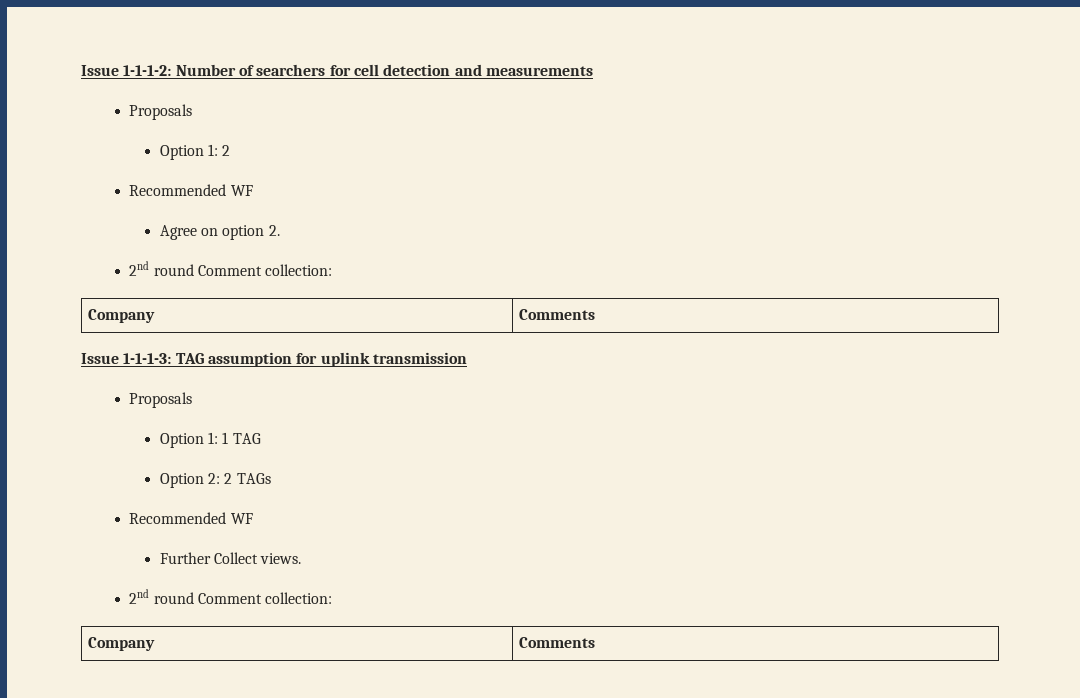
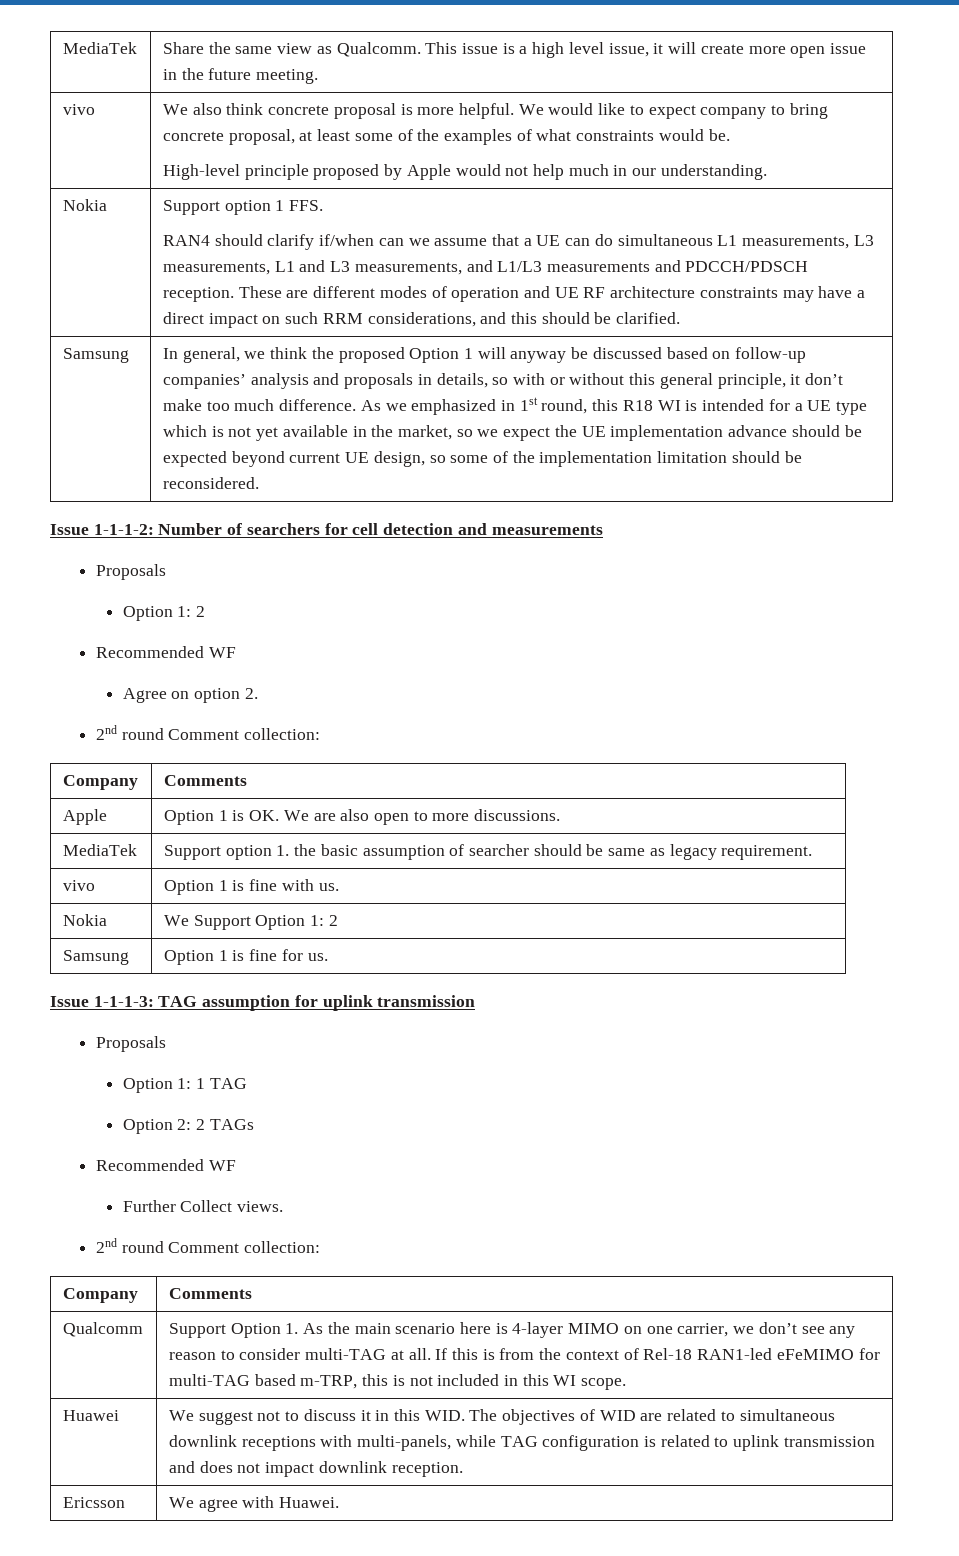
(81, 70) none -> [62,42,137,54] [162,42,867,58] [162,68,319,84] [62,104,95,115] [162,103,828,119] [162,129,730,145] [162,164,767,180] [62,199,107,211] [162,200,324,215] [162,234,874,250] [162,260,809,275] [162,286,866,302] [162,312,681,328] [62,348,129,363] [162,347,807,363] [162,373,844,389] [162,397,868,415] [162,425,862,441] [162,451,802,467] [162,477,259,489] MediaTek | Share the same view as Qualcomm. This issue is a high level issue, it will create more open issue in the future meeting. // vivo | We also think concrete proposal is more helpful. We would like to expect company to bring concrete proposal, at least some of the examples of what constraints would be. // High-level principle proposed by Apple would not help much in our understanding. // Nokia | Support option 1 FFS. // RAN4 should clarify if/when can we assume that a UE can do simultaneous L1 measurements, L3 measurements, L1 and L3 measurements, and L1/L3 measurements and PDCCH/PDSCH reception. These are different modes of operation and UE RF architecture constraints may have a direct impact on such RRM considerations, and this should be clarified. // Samsung | In general, we think the proposed Option 1 will anyway be discussed based on follow-up companies’ analysis and proposals in details, so with or without this general principle, it don’t make too much difference. As we emphasized in 1st round, this R18 WI is intended for a UE type which is not yet available in the market, so we expect the UE implementation advance should be expected beyond current UE design, so some of the implementation limitation should be reconsidered. //
(595, 314) none -> [62,809,107,825] [163,809,561,825] [62,844,137,856] [163,844,813,860] [62,880,95,891] [163,879,339,895] [62,914,107,926] [163,915,338,930] [62,950,129,965] [163,949,328,965] // Apple | Option 1 is OK. We are also open to more discussions. // MediaTek | Support option 1. the basic assumption of searcher should be same as legacy requirement. // vivo | Option 1 is fine with us. // Nokia | We Support Option 1: 2 // Samsung | Option 1 is fine for us.
(595, 642) none -> [62,1322,143,1337] [168,1322,856,1338] [168,1348,880,1360] [168,1374,627,1390] [62,1410,119,1421] [168,1409,835,1425] [168,1435,875,1451] [168,1461,463,1477] [62,1497,125,1508] [168,1496,340,1512] // Qualcomm | Support Option 1. As the main scenario here is 4-layer MIMO on one carrier, we don’t see any reason to consider multi-TAG at all. If this is from the context of Rel-18 RAN1-led eFeMIMO for multi-TAG based m-TRP, this is not included in this WI scope. // Huawei | We suggest not to discuss it in this WID. The objectives of WID are related to simultaneous downlink receptions with multi-panels, while TAG configuration is related to uplink transmission and does not impact downlink reception. // Ericsson | We agree with Huawei.

